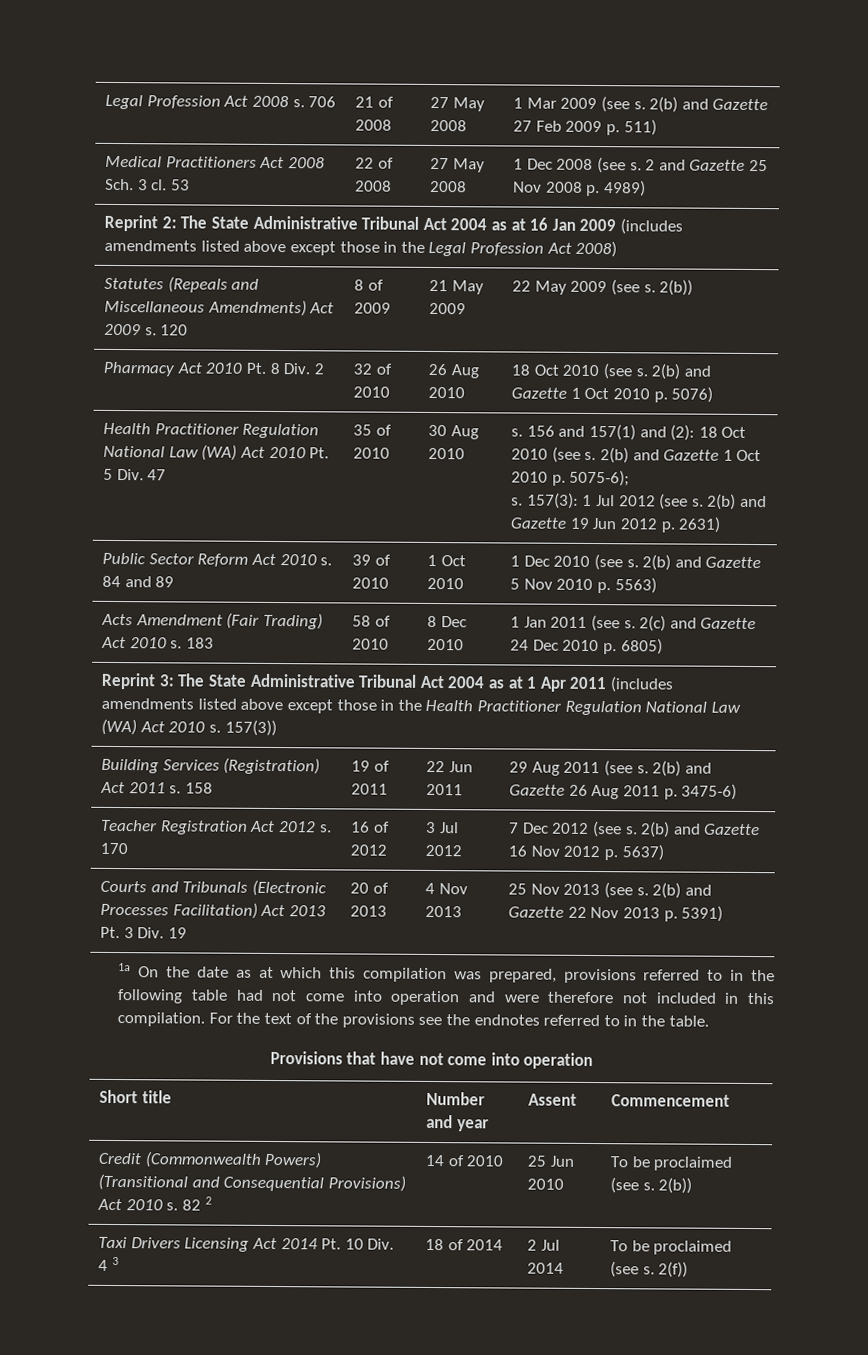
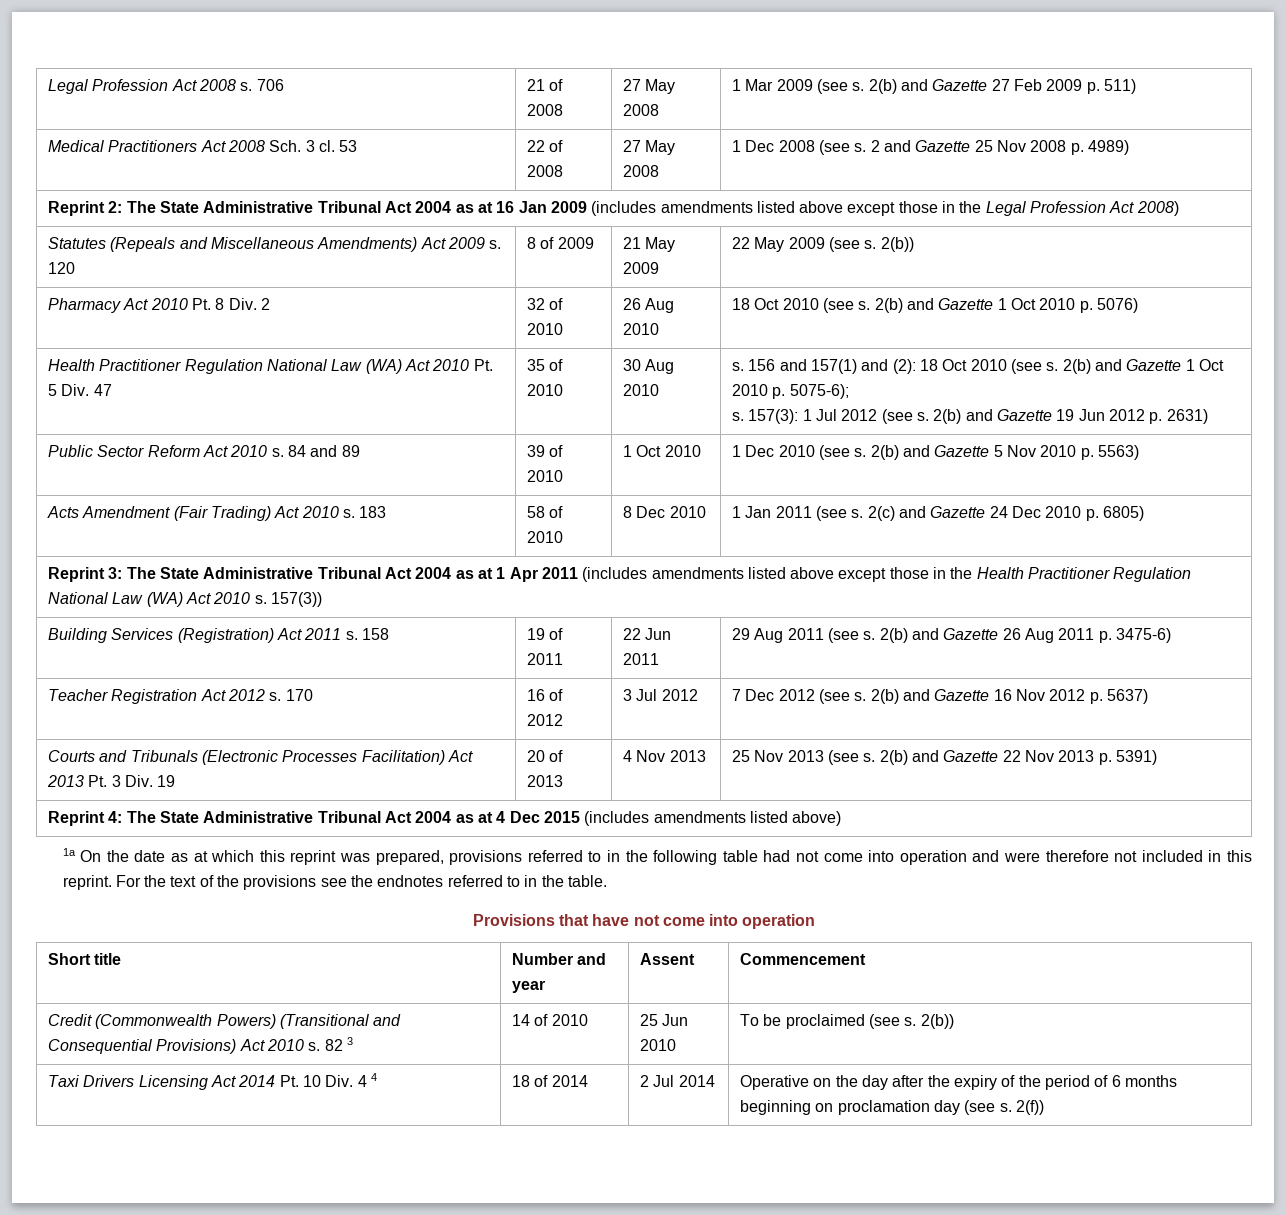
(724, 913) none -> [48,811,842,826] // Reprint 4: The State Administrative Tribunal Act 2004 as at 4 Dec 2015 (includes amendments listed above)
[363,967,448,983] compilation -> [290,850,337,865] reprint
[117,1012,206,1027] compilation. -> [62,875,112,890] reprint.
[204,1196,212,1205] 2 -> [346,1037,353,1045] 3
[111,1256,119,1266] 3 -> [370,1073,377,1081] 4
[610,1240,733,1255] To be proclaimed -> [740,1075,1177,1090] [740,1100,960,1115] Operative on the day after the expiry of the period of 6 months beginning on proclamation day

